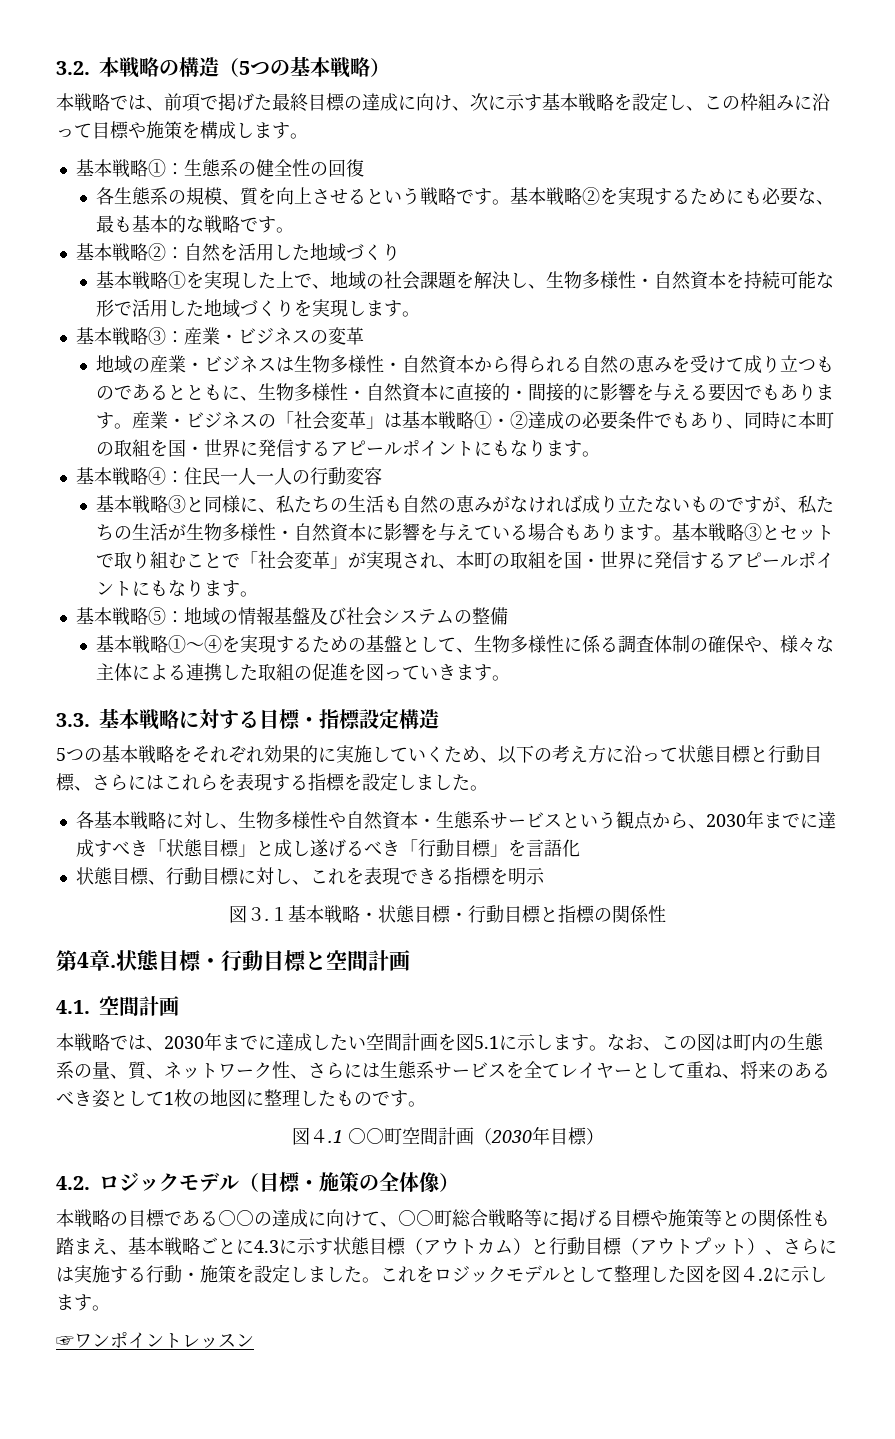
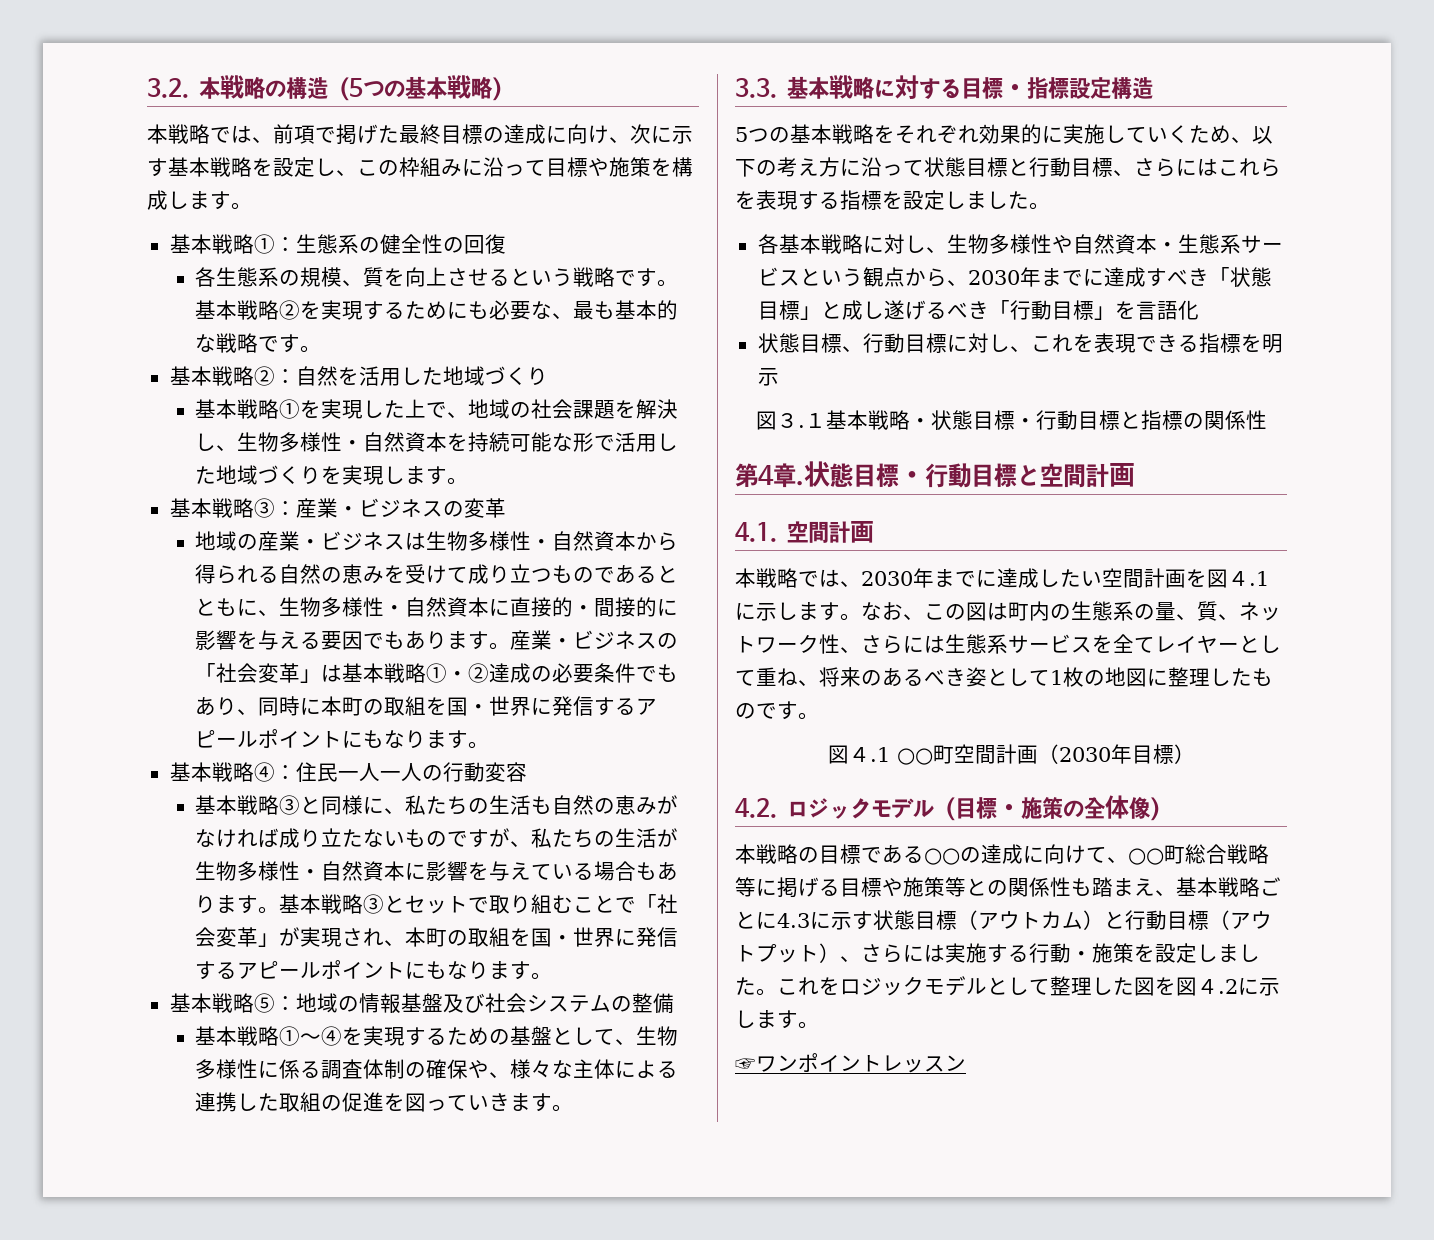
[474,1036,499,1049] 5.1 -> [1228,571,1269,586] ４.1

